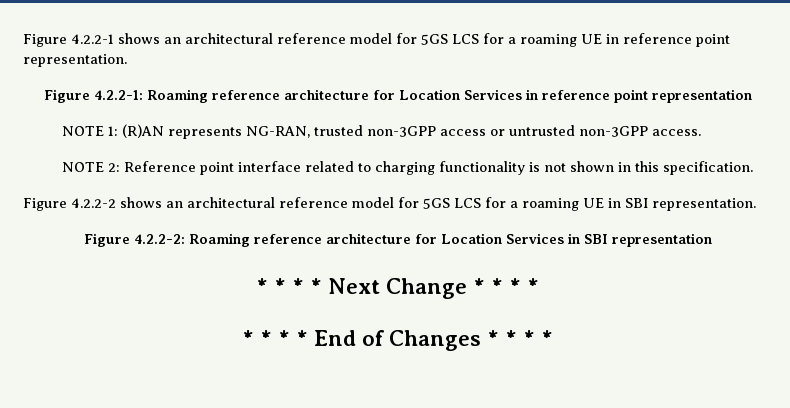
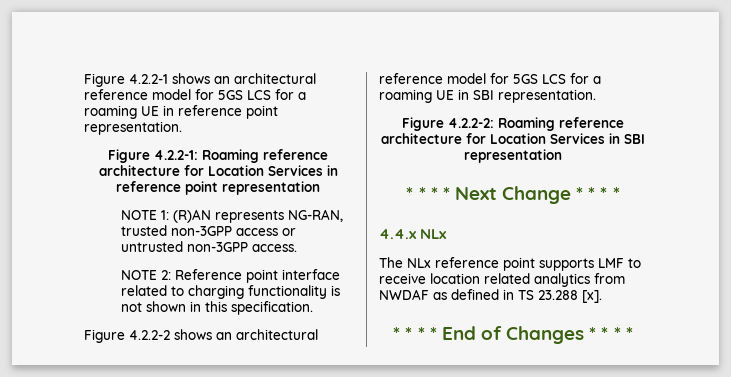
(540, 286) none -> [379,229,448,239] [379,257,641,271] [379,273,625,287] [379,289,602,303] // 4.4.x NLx // The NLx reference point supports LMF to receive location related analytics from NWDAF as defined in TS 23.288 [x].

